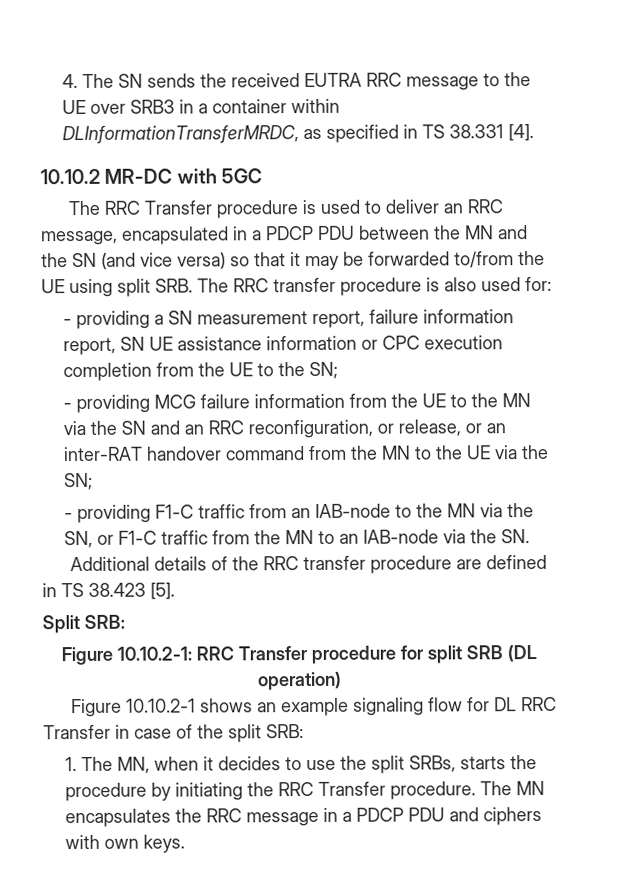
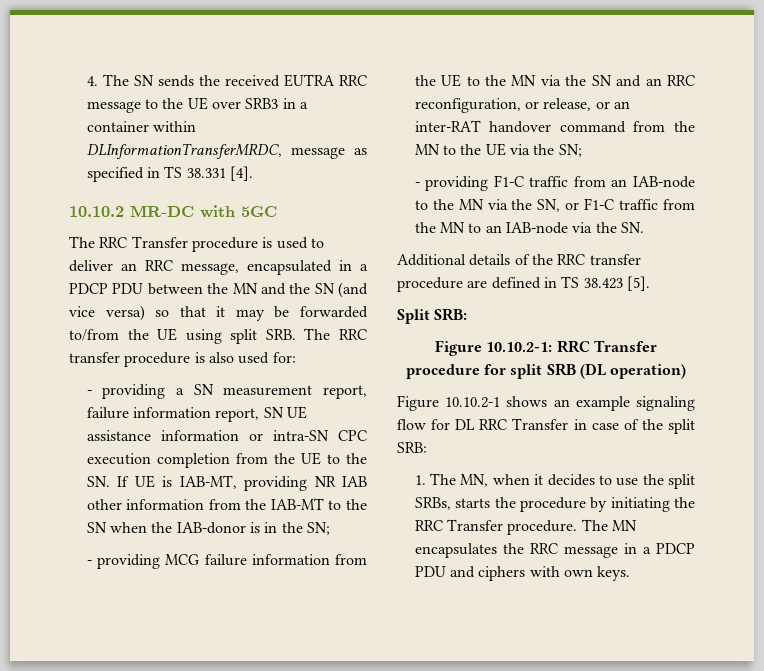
(299, 135) none -> [290,147,345,159] message
(378, 344) none -> [272,430,329,441] intra-SN
(305, 369) none -> [86,475,367,491] [86,498,368,510] [86,522,303,534] SN. If UE is IAB-MT, providing NR IAB other information from the IAB-MT to the SN when the IAB-donor is in the

